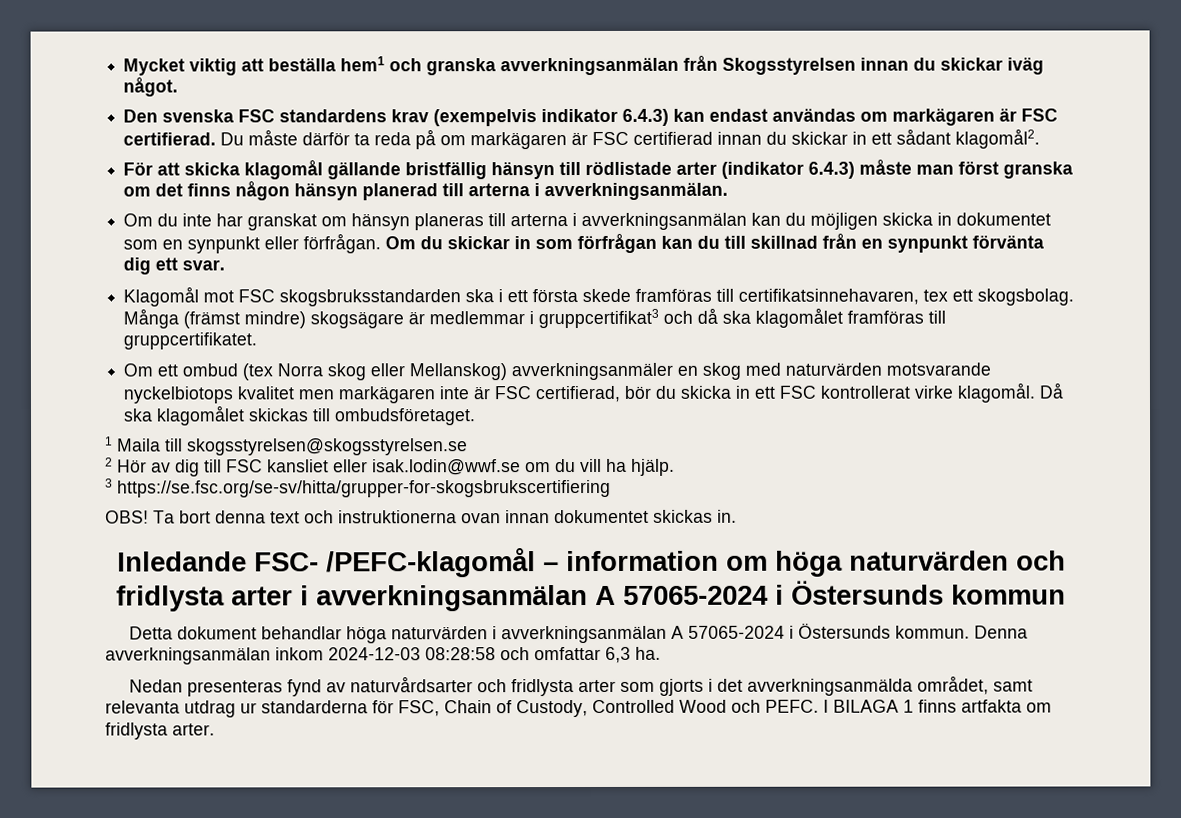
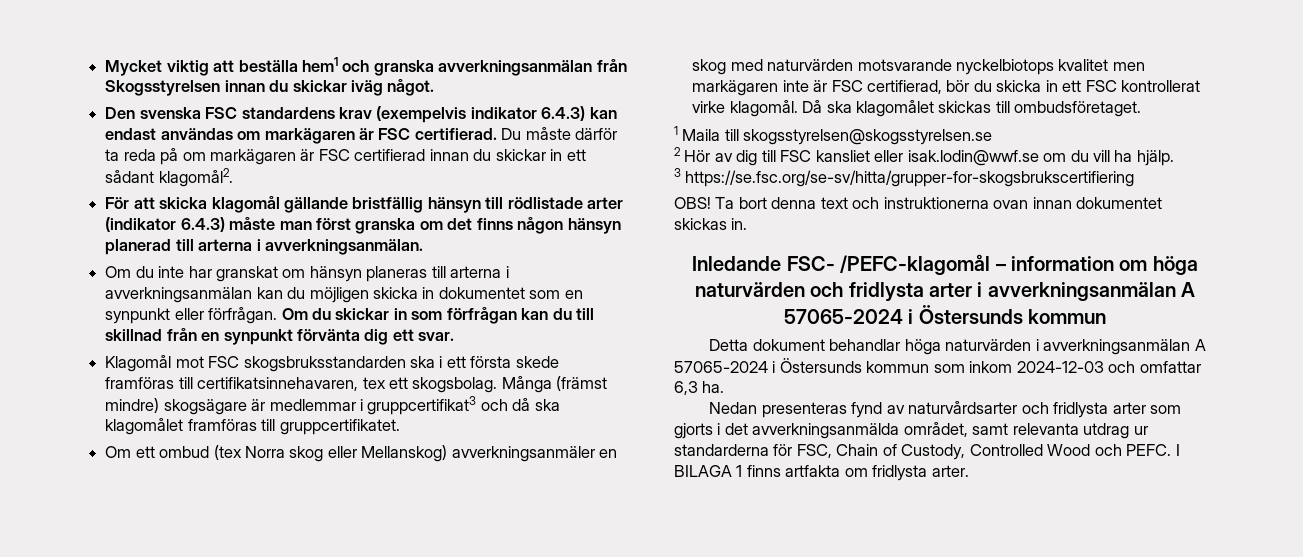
[894,625,1028,639] [105,647,271,665] kommun. Denna avverkningsanmälan -> [866,361,965,373] kommun som
[425,647,496,661] 08:28:58 -> (1104, 367) none

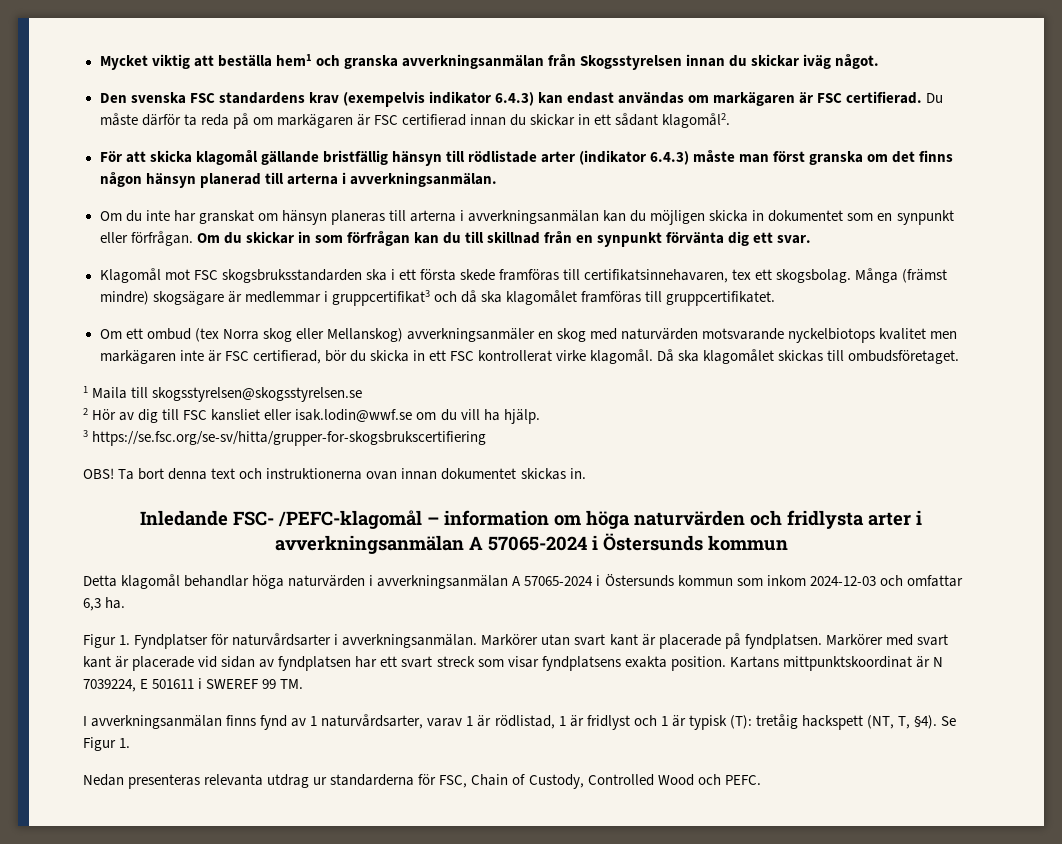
[752,339,825,351] dokument -> [121,574,181,589] klagomål
[709,401,1182,418] [674,422,1009,439] Nedan presenteras fynd av naturvårdsarter och fridlysta arter som gjorts i det avverkningsanmälda området, samt -> [83,633,948,649] [83,656,943,671] [83,678,304,692] [83,714,957,730] [83,737,131,751] [83,774,201,789] Figur 1. Fyndplatser för naturvårdsarter i avverkningsanmälan. Markörer utan svart kant är placerade på fyndplatsen. Markörer med svart kant är placerade vid sidan av fyndplatsen har ett svart streck som visar fyndplatsens exakta position. Kartans mittpunktskoordinat är N 7039224, E 501611 i SWEREF 99 TM. // I avverkningsanmälan finns fynd av 1 naturvårdsarter, varav 1 är rödlistad, 1 är fridlyst och 1 är typisk (T): tretåig hackspett (NT, T, §4). Se Figur 1. // Nedan presenteras
[1175,444,1180,456] [674,465,969,481] I BILAGA 1 finns artfakta om fridlysta arter. -> (761, 780) none

